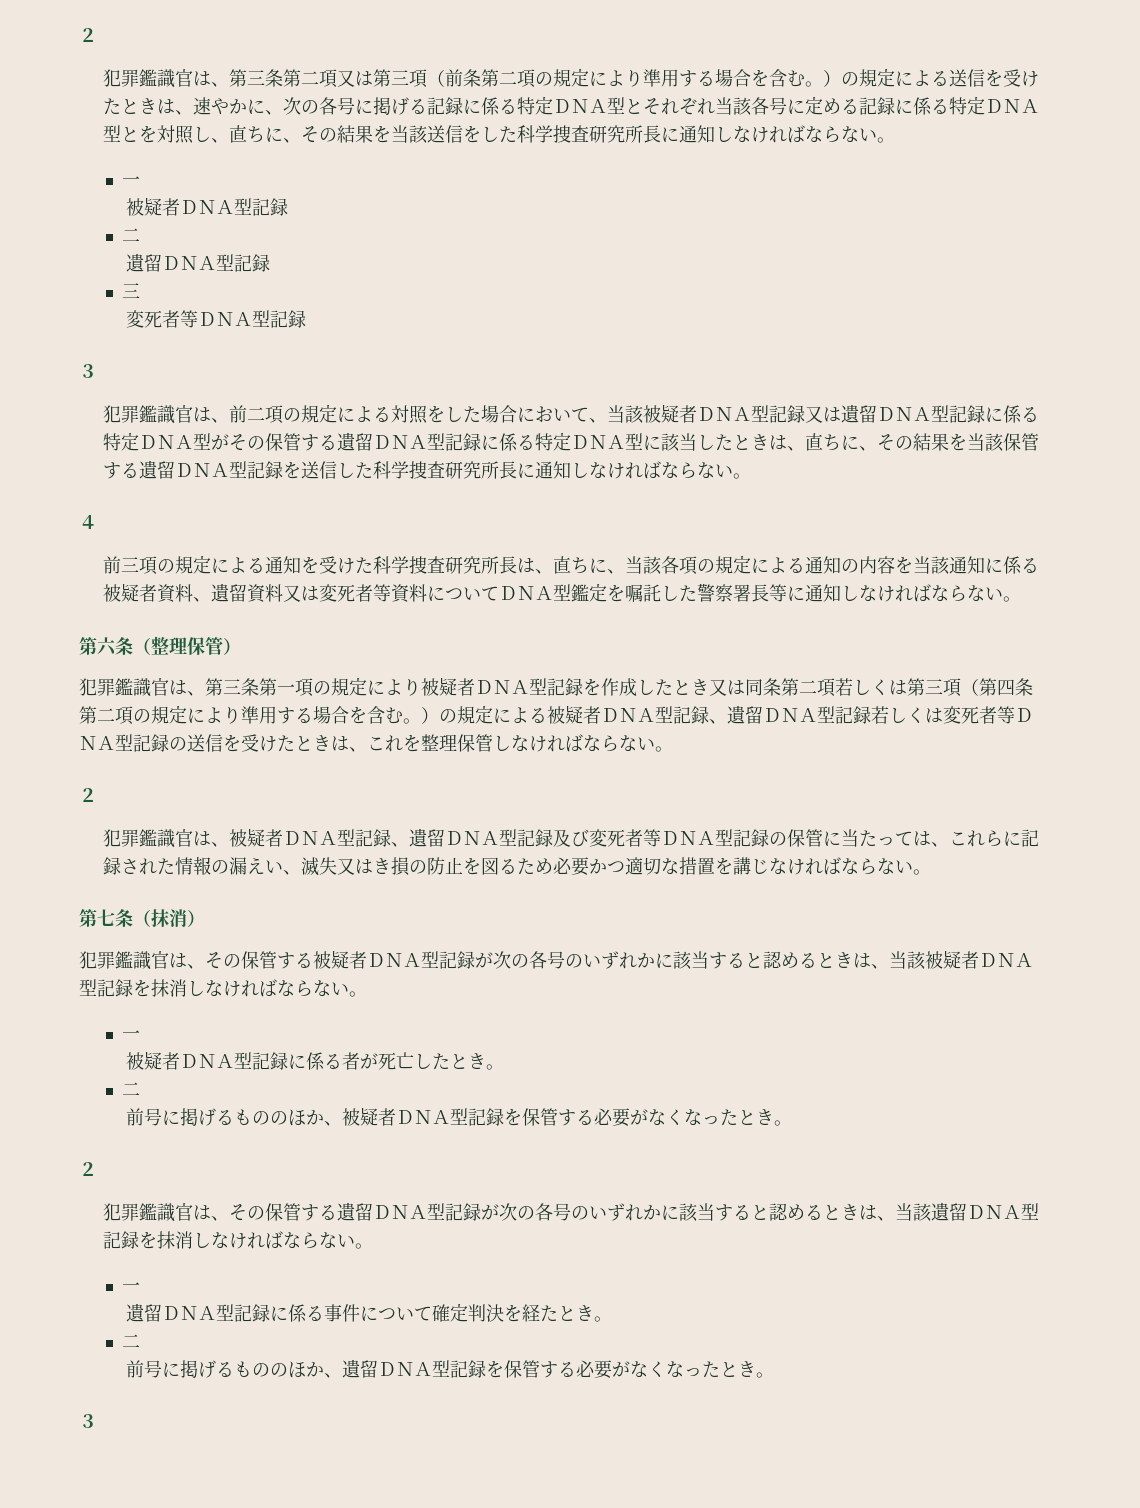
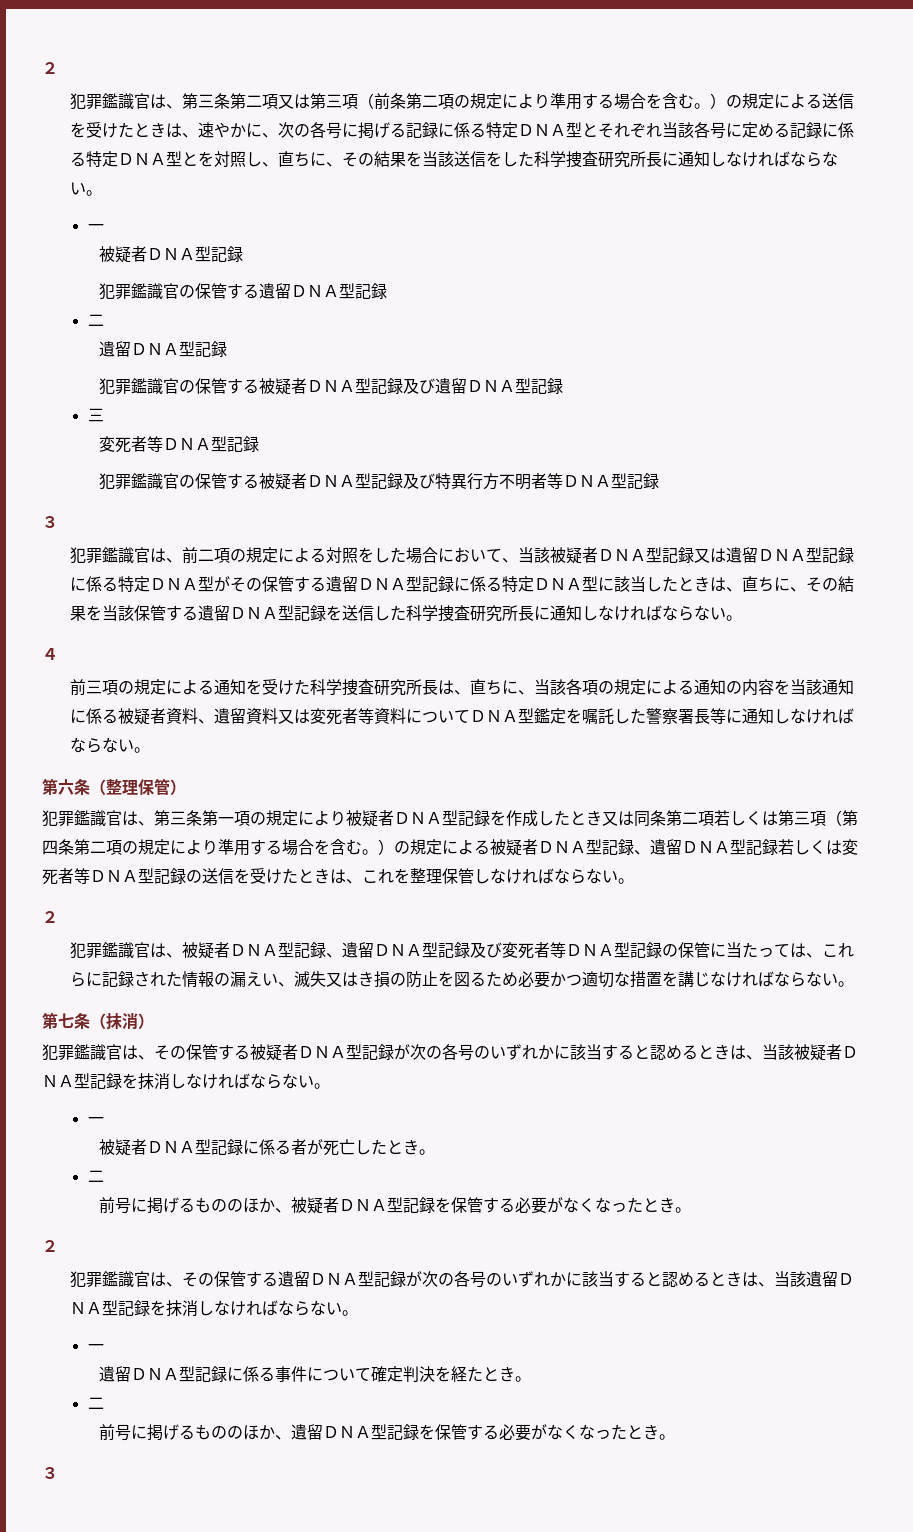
(289, 207) none -> [98,283,387,300] // 犯罪鑑識官の保管する遺留ＤＮＡ型記録
(271, 263) none -> [98,378,563,395] // 犯罪鑑識官の保管する被疑者ＤＮＡ型記録及び遺留ＤＮＡ型記録
(307, 319) none -> [98,473,659,490] // 犯罪鑑識官の保管する被疑者ＤＮＡ型記録及び特異行方不明者等ＤＮＡ型記録

